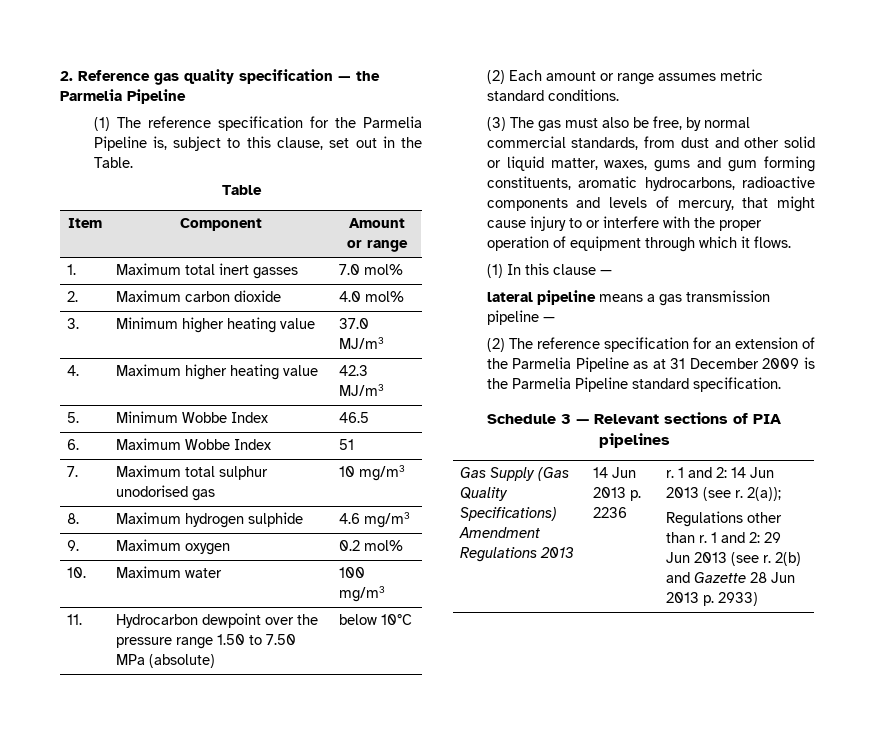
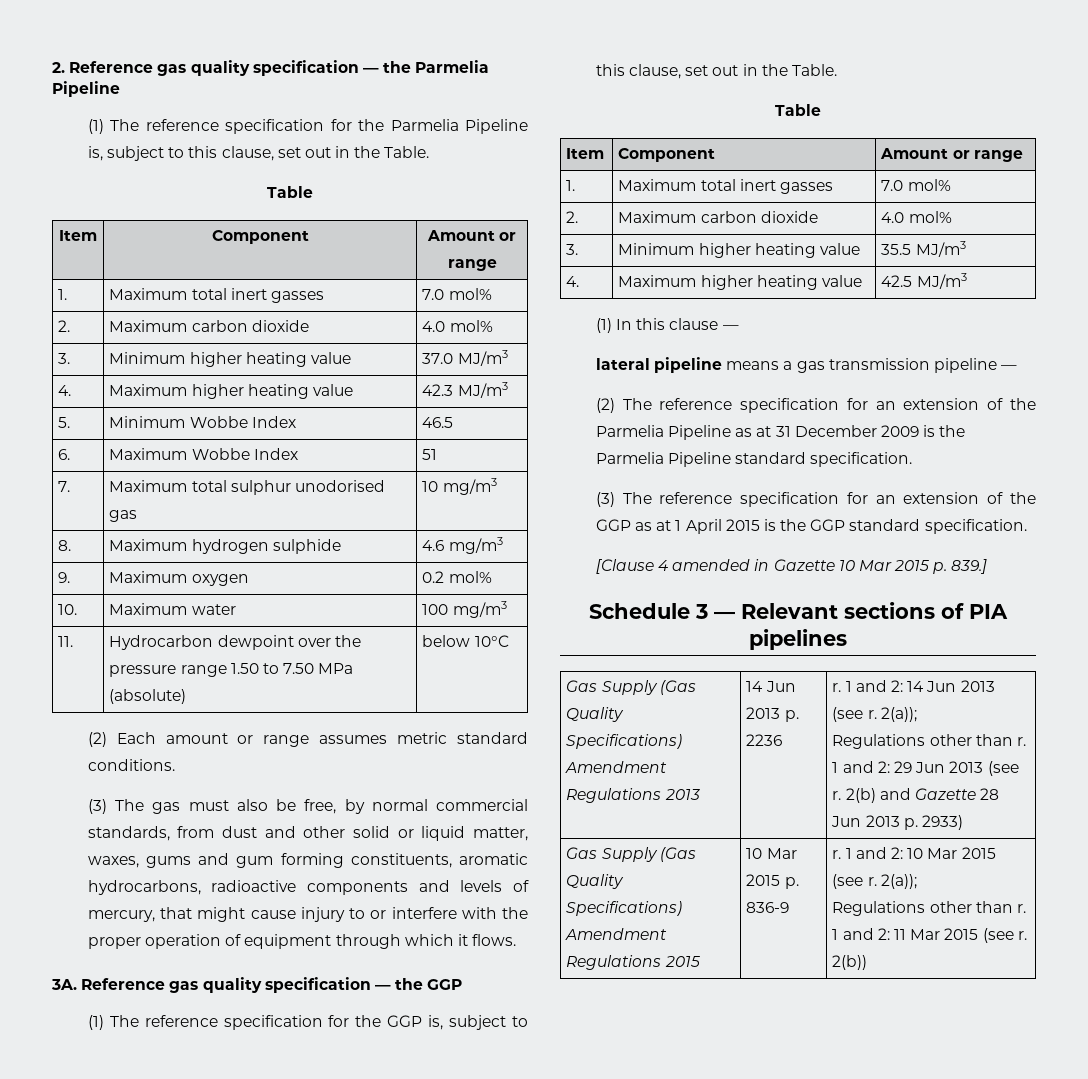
(791, 242) none -> [51,977,463,993] [87,1015,528,1030] [595,64,837,79] [775,104,821,116] [566,148,605,159] [618,148,716,162] [880,148,1023,162] [566,180,576,191] [618,179,834,194] [881,179,951,191] [566,211,579,223] [618,211,818,223] [881,211,952,223] [566,244,579,255] [618,243,861,258] [881,241,966,257] [566,276,580,287] [618,275,863,290] [881,273,967,289] // 3A. Reference gas quality specification — the GGP // (1) The reference specification for the GGP is, subject to this clause, set out in the Table. // Table // Item | Component | Amount or range // 1. | Maximum total inert gasses | 7.0 mol% // 2. | Maximum carbon dioxide | 4.0 mol% // 3. | Minimum higher heating value | 35.5 MJ/m3 // 4. | Maximum higher heating value | 42.5 MJ/m3
(781, 384) none -> [595,492,1036,507] [595,519,1027,534] [595,559,988,574] // (3) The reference specification for an extension of the GGP as at 1 April 2015 is the GGP standard specification. // [Clause 4 amended in Gazette 10 Mar 2015 p. 839.]
(759, 599) none -> [566,847,696,862] [566,874,625,889] [566,901,683,916] [565,928,668,940] [566,955,700,970] [746,848,797,859] [746,874,799,889] [746,902,790,913] [832,847,996,859] [832,874,917,889] [832,901,1027,916] [832,928,1027,943] [832,955,868,970] // Gas Supply (Gas Quality Specifications) Amendment Regulations 2015 | 10 Mar 2015 p. 836-9 | r. 1 and 2: 10 Mar 2015 (see r. 2(a)); // Regulations other than r. 1 and 2: 11 Mar 2015 (see r. 2(b))

